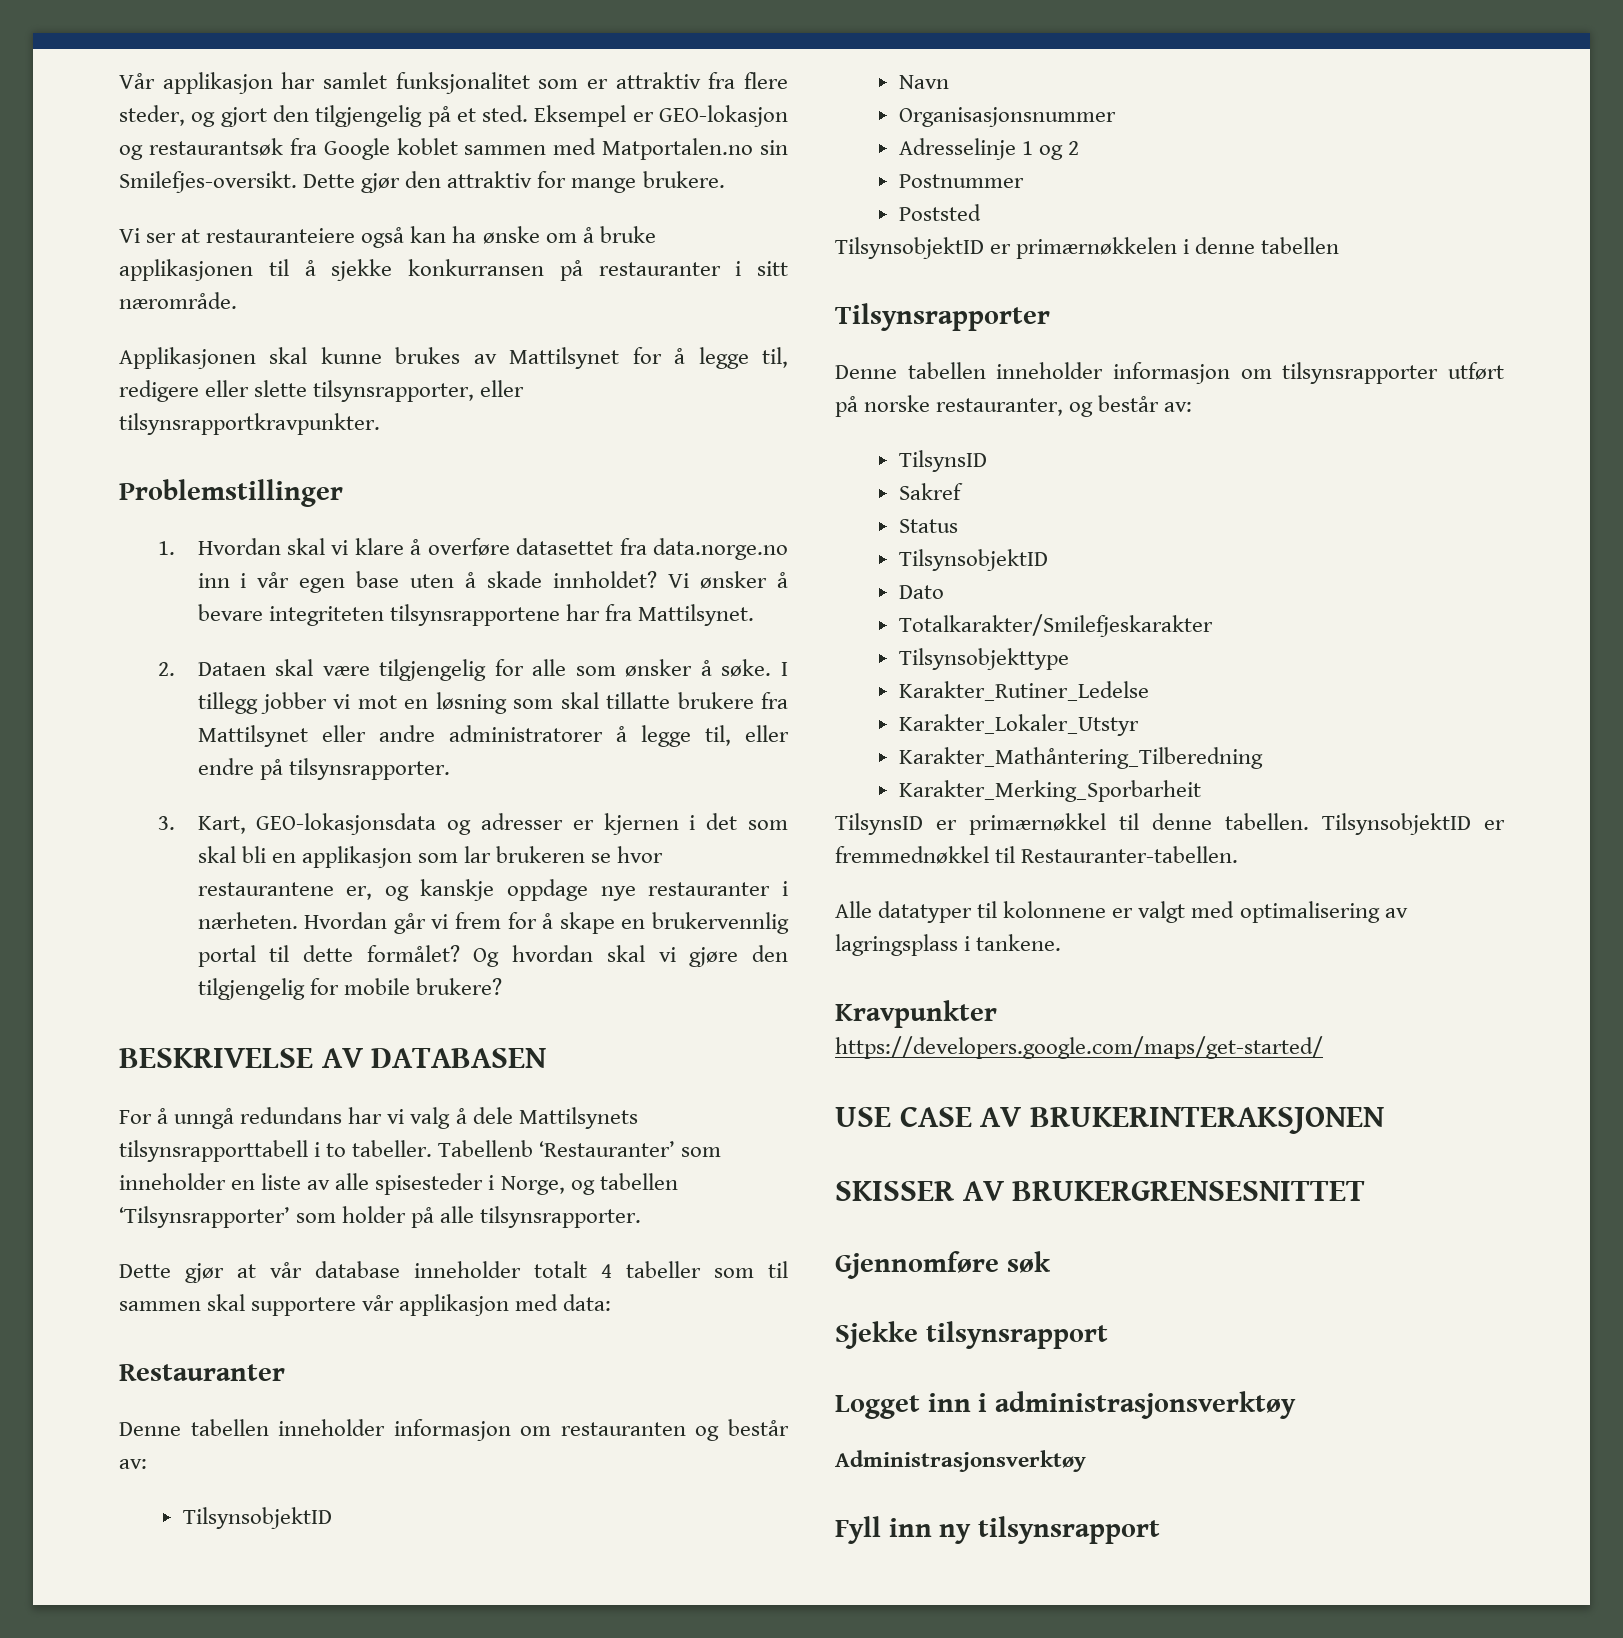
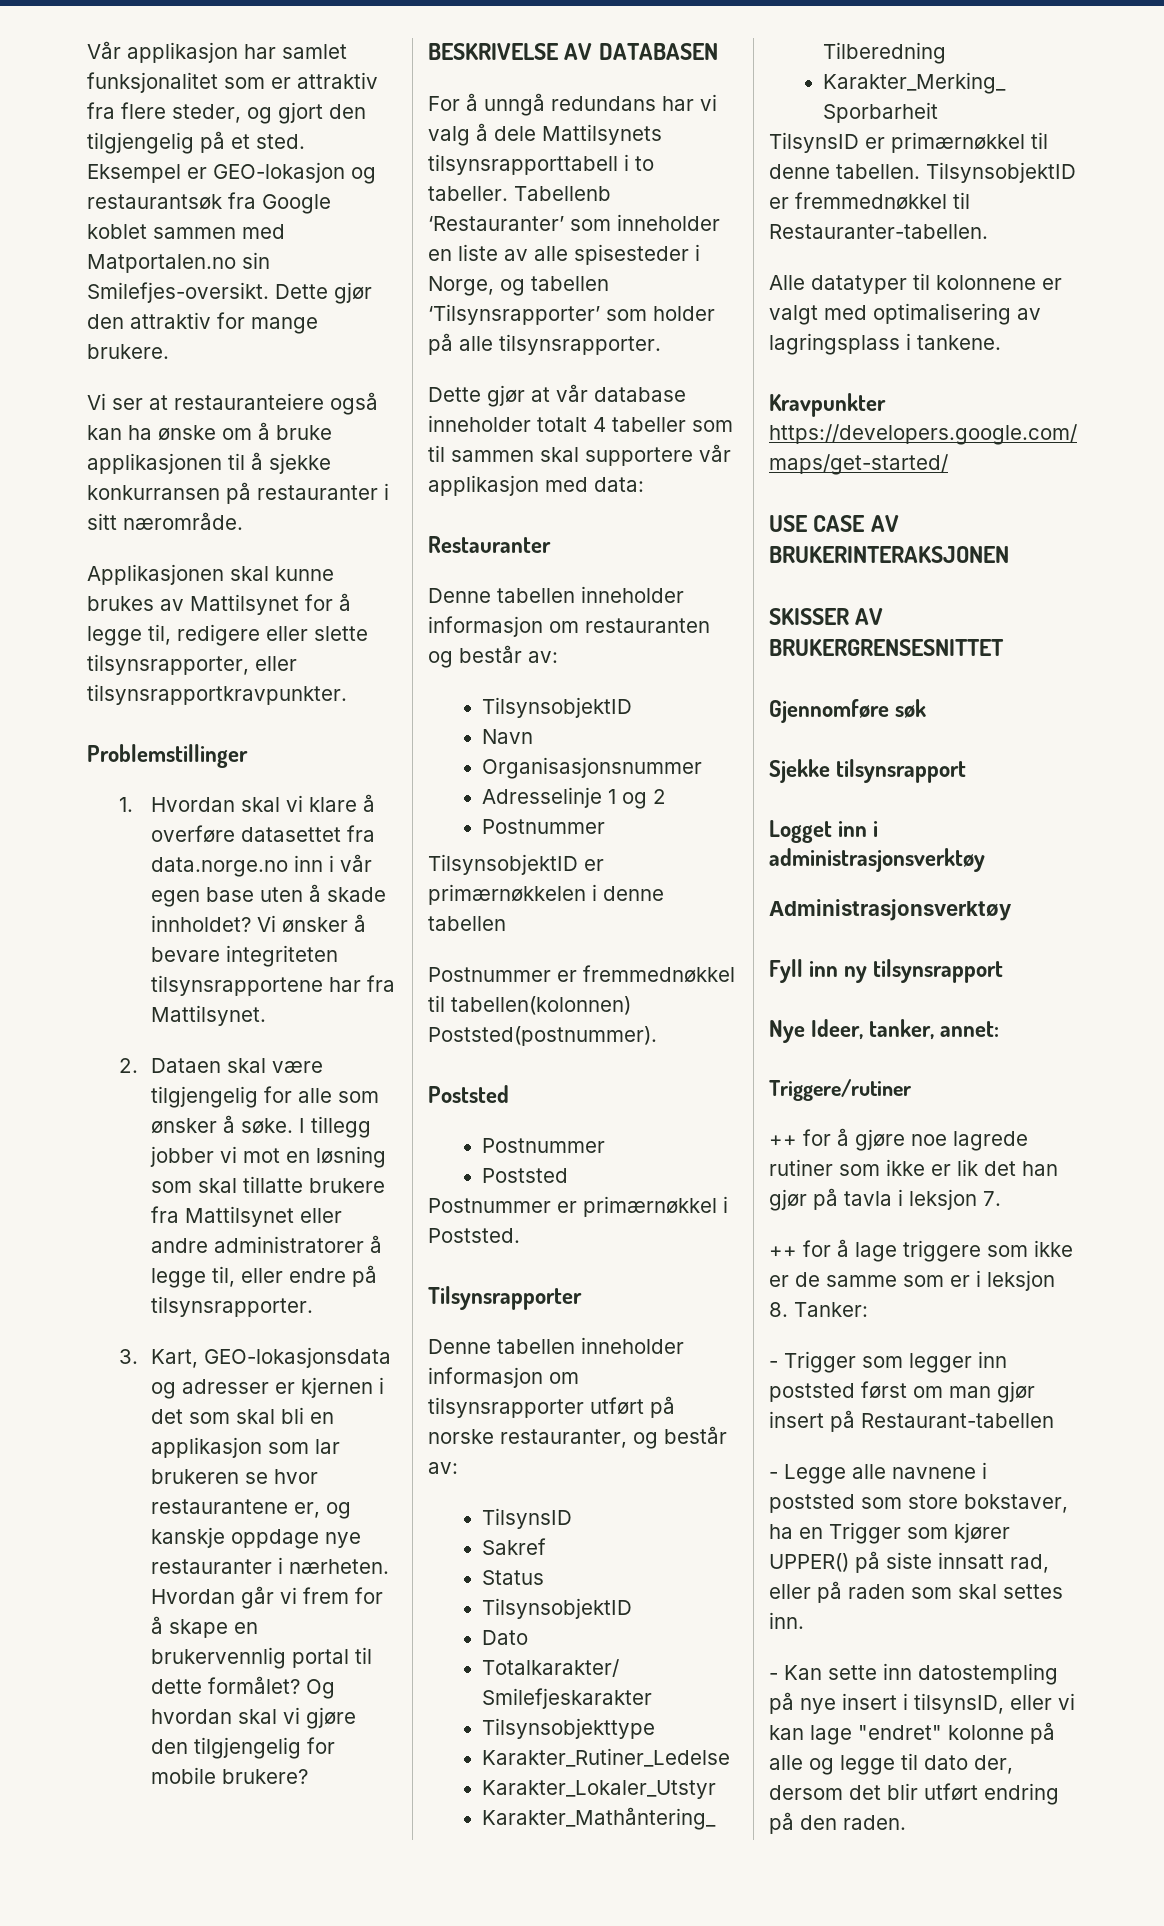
[899,204,982,221] // Poststed -> (606, 826) none
(1340, 245) none -> [428,965,735,983] [428,995,631,1015] [428,1026,657,1046] [428,1085,509,1103] [482,1138,606,1153] [482,1168,569,1183] [428,1196,728,1217] [428,1228,520,1243] // Postnummer er fremmednøkkel til tabellen(kolonnen) Poststed(postnummer). // Poststed // Postnummer // Poststed // Postnummer er primærnøkkel i Poststed.
(1160, 1530) none -> [769,1019,1000,1043] [769,1079,911,1101] [769,1128,1028,1151] [769,1159,1058,1176] [769,1188,1001,1211] [769,1239,1073,1262] [769,1270,1055,1291] [769,1302,868,1317] [769,1351,1007,1373] [769,1381,1035,1403] [769,1410,1054,1432] [769,1462,987,1484] [769,1494,1068,1513] [769,1522,1010,1544] [769,1551,1049,1573] [769,1581,1063,1603] [769,1612,804,1629] [769,1663,1058,1685] [769,1692,1075,1714] [769,1722,1055,1745] [769,1753,1013,1775] [769,1783,1059,1805] [769,1812,906,1834] // Nye Ideer, tanker, annet: // Triggere/rutiner // ++ for å gjøre noe lagrede rutiner som ikke er lik det han gjør på tavla i leksjon 7. // ++ for å lage triggere som ikke er de samme som er i leksjon 8. Tanker: // - Trigger som legger inn poststed først om man gjør insert på Restaurant-tabellen // - Legge alle navnene i poststed som store bokstaver, ha en Trigger som kjører UPPER() på siste innsatt rad, eller på raden som skal settes inn. // - Kan sette inn datostempling på nye insert i tilsynsID, eller vi kan lage "endret" kolonne på alle og legge til dato der, dersom det blir utført endring på den raden.

